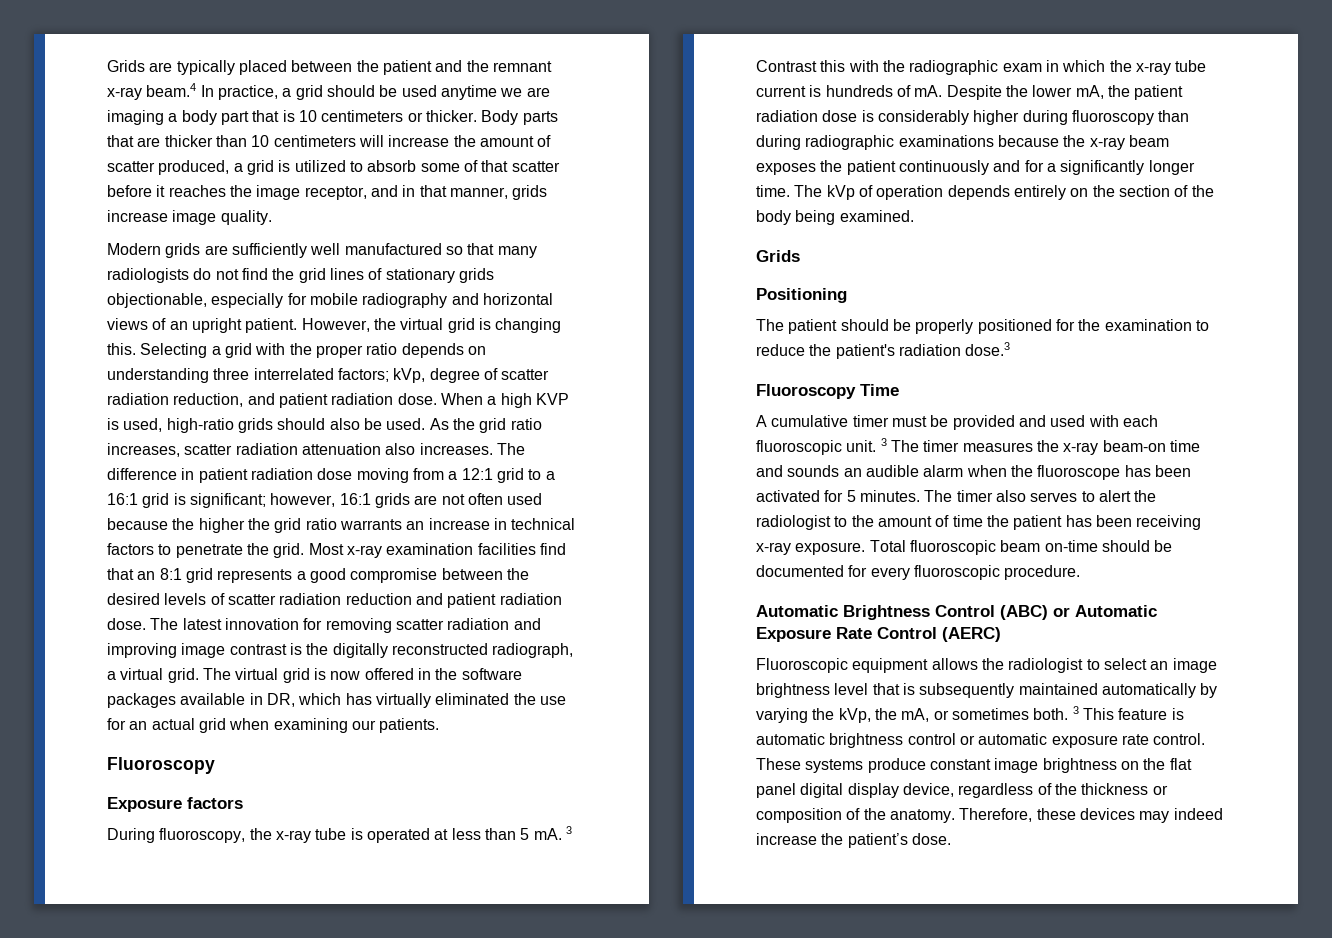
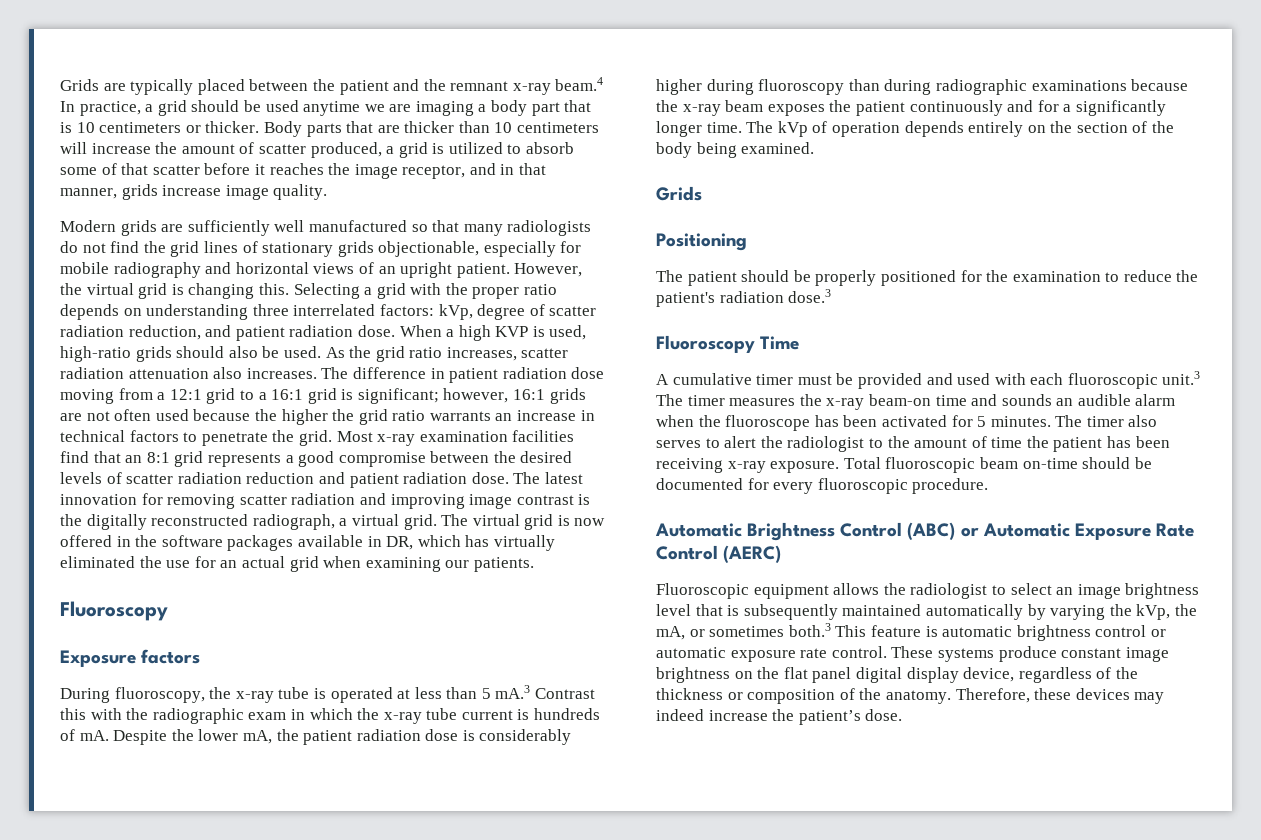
[337,368,389,382] factors; -> [379,304,434,316] factors:
[533,826,572,840] mA. 3 -> [495,685,531,699] mA.3
[846,438,887,452] unit. 3 -> [1162,371,1201,385] unit.3
[1033,706,1079,720] both. 3 -> [788,623,831,637] both.3

